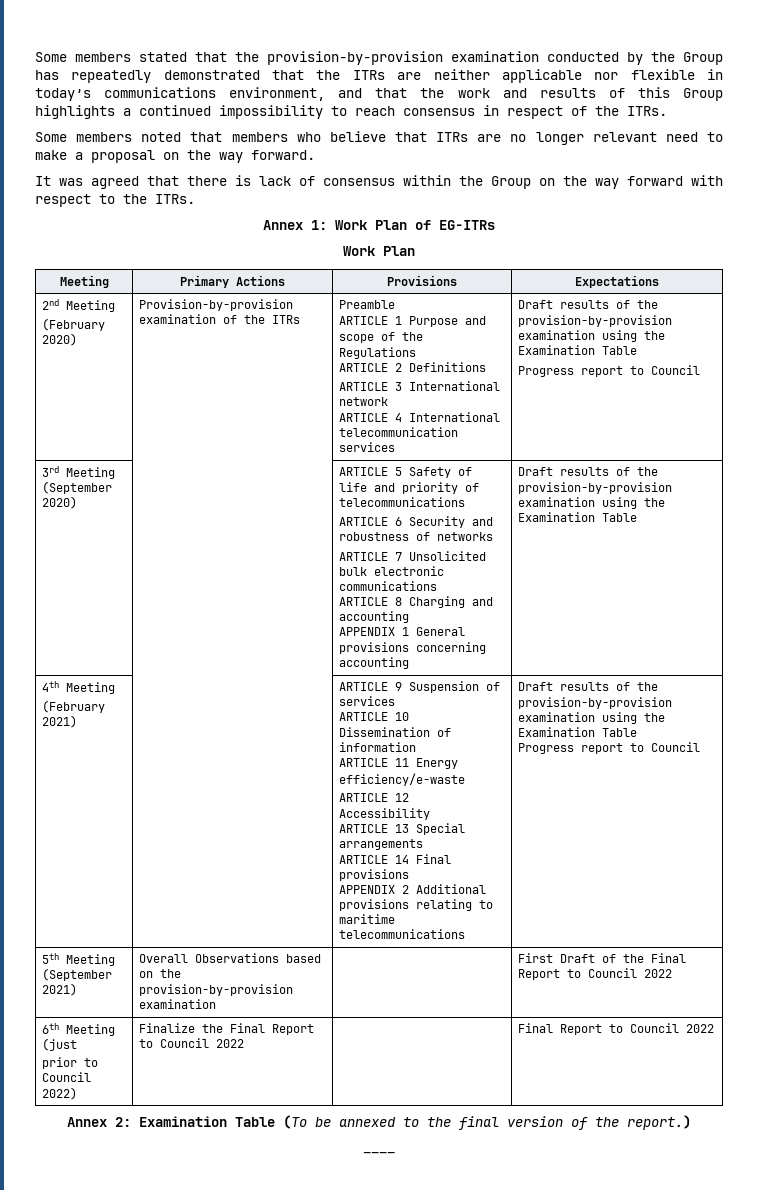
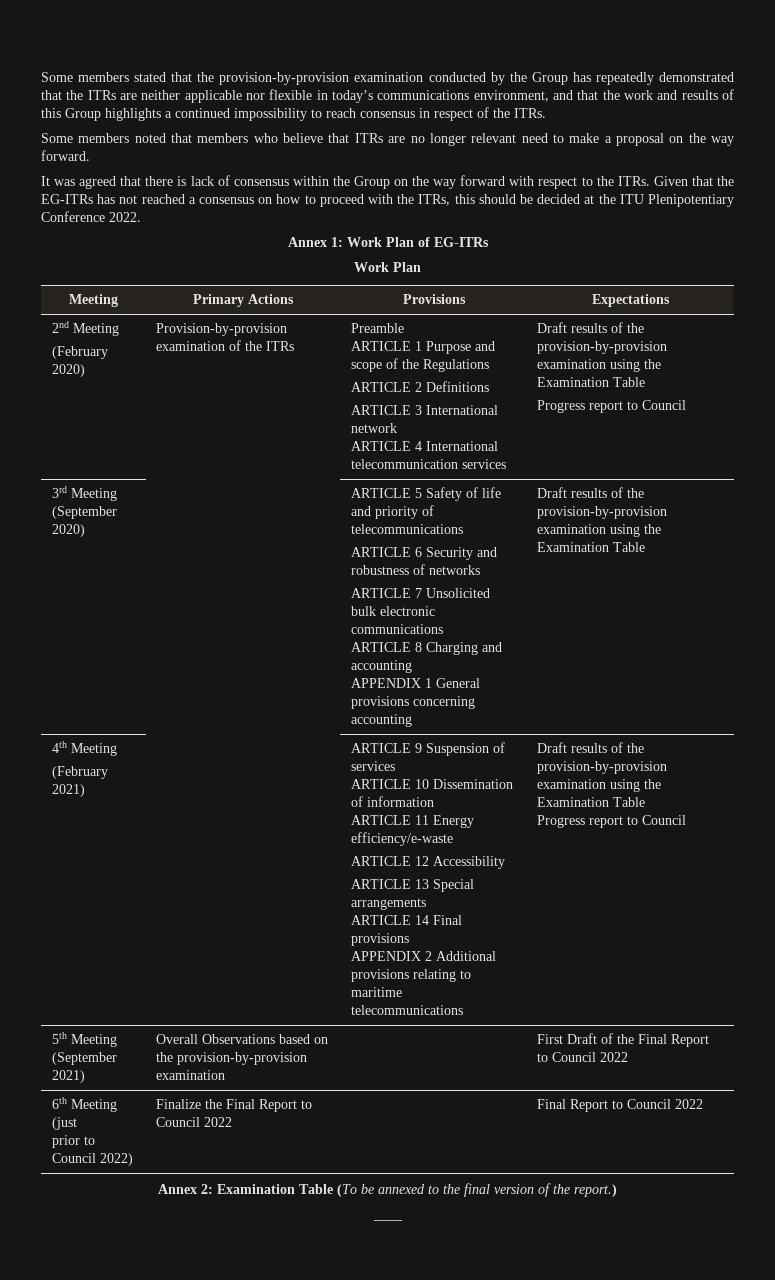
(195, 199) none -> [653,176,734,186] [41,194,734,207] [41,211,141,222] Given that the EG-ITRs has not reached a consensus on how to proceed with the ITRs, this should be decided at the ITU Plenipotentiary Conference 2022.

